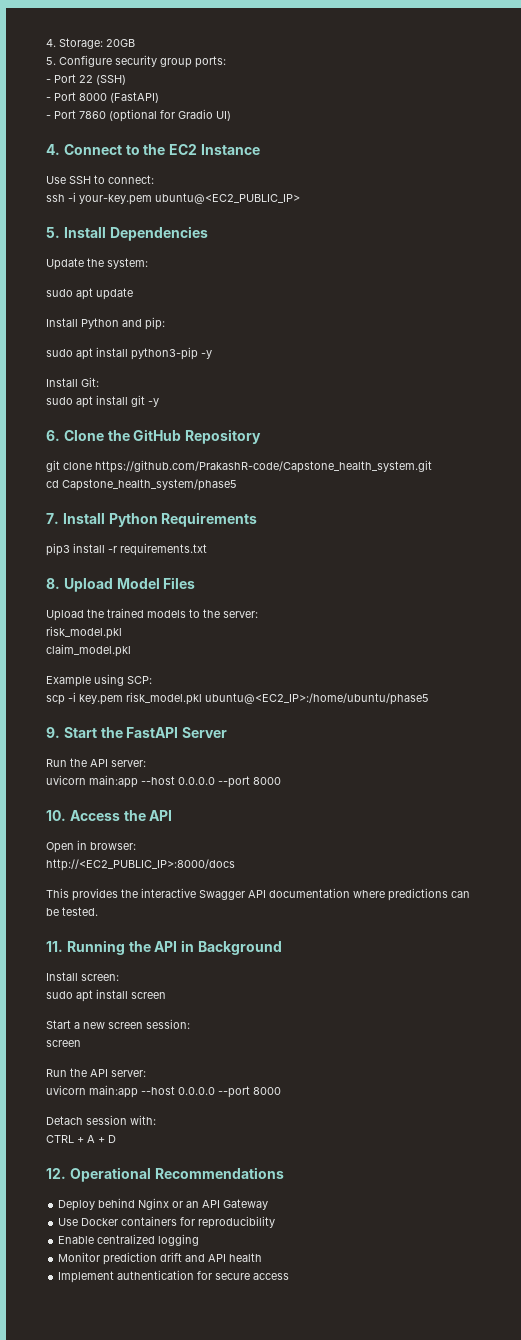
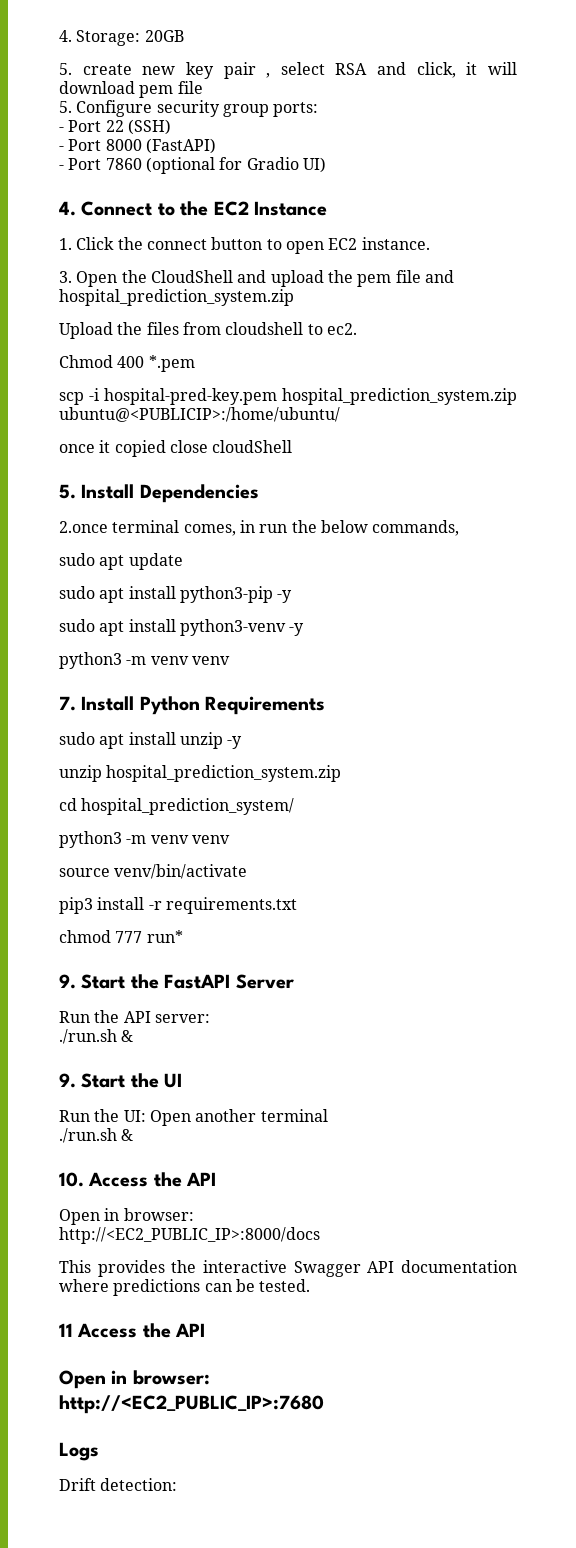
(135, 43) none -> [59,62,517,79] [59,81,203,98] // 5. create new key pair , select RSA and click, it will download pem file
[46,175,154,184] [46,192,300,205] [46,226,208,241] [46,258,148,270] Use SSH to connect: // ssh -i your-key.pem ubuntu@<EC2_PUBLIC_IP> // 5. Install Dependencies // Update the system: -> [59,237,430,254] [59,270,454,287] [59,289,294,306] [59,322,357,339] [59,355,195,372] [59,388,517,405] [59,407,340,422] [59,440,293,457] [59,484,259,503] [59,520,460,536] 1. Click the connect button to open EC2 instance. // 3. Open the CloudShell and upload the pem file and hospital_prediction_system.zip // Upload the files from cloudshell to ec2. // Chmod 400 *.pem // scp -i hospital-pred-key.pem hospital_prediction_system.zip ubuntu@<PUBLICIP>:/home/ubuntu/ // once it copied close cloudShell // 5. Install Dependencies // 2.once terminal comes, in run the below commands,
[46,317,165,330] // Install Python and pip: -> (183, 561) none
[46,377,99,387] [46,395,159,408] [46,429,262,444] [46,460,432,473] [46,479,237,491] [46,512,258,527] [46,543,207,556] [46,577,196,592] [46,608,258,621] [46,626,122,639] [46,644,131,657] [46,674,152,687] [46,692,429,705] // Install Git: // sudo apt install git -y // 6. Clone the GitHub Repository // git clone https://github.com/PrakashR-code/Capstone_health_system.git // cd Capstone_health_system/phase5 // 7. Install Python Requirements // pip3 install -r requirements.txt // 8. Upload Model Files // Upload the trained models to the server: // risk_model.pkl // claim_model.pkl // Example using SCP: // scp -i key.pem risk_model.pkl ubuntu@<EC2_IP>:/home/ubuntu/phase5 -> [59,619,305,636] [59,652,230,669] [59,696,326,715] [59,732,243,749] [59,765,342,782] [59,798,295,815] [59,831,230,848] [59,864,248,879] [59,897,297,914] [59,930,183,943] // sudo apt install python3-venv -y // python3 -m venv venv // 7. Install Python Requirements // sudo apt install unzip -y // unzip hospital_prediction_system.zip // cd hospital_prediction_system/ // python3 -m venv venv // source venv/bin/activate // pip3 install -r requirements.txt // chmod 777 run*
[46,775,281,788] uvicorn main:app --host 0.0.0.0 --port 8000 -> [59,1029,134,1044] [59,1073,183,1088] [59,1109,328,1126] [59,1128,134,1143] ./run.sh & // 9. Start the UI // Run the UI: Open another terminal // ./run.sh &
[46,940,282,955] [46,972,119,981] [46,989,166,1002] [46,1019,190,1029] [46,1040,81,1047] [46,1068,146,1077] [46,1085,281,1098] [46,1115,156,1125] [46,1135,116,1143] [46,1167,284,1182] [58,1198,269,1211] [58,1216,276,1229] [58,1234,200,1246] [58,1252,263,1265] [58,1270,290,1283] 11. Running the API in Background // Install screen: // sudo apt install screen // Start a new screen session: // screen // Run the API server: // uvicorn main:app --host 0.0.0.0 --port 8000 // Detach session with: // CTRL + A + D // 12. Operational Recommendations // Deploy behind Nginx or an API Gateway // Use Docker containers for reproducibility // Enable centralized logging // Monitor prediction drift and API health // Implement authentication for secure access -> [59,1323,206,1338] [59,1370,210,1389] [59,1395,324,1414] [59,1442,99,1461] [59,1478,178,1491] 11 Access the API // Open in browser: // http://<EC2_PUBLIC_IP>:7680 // Logs // Drift detection:

